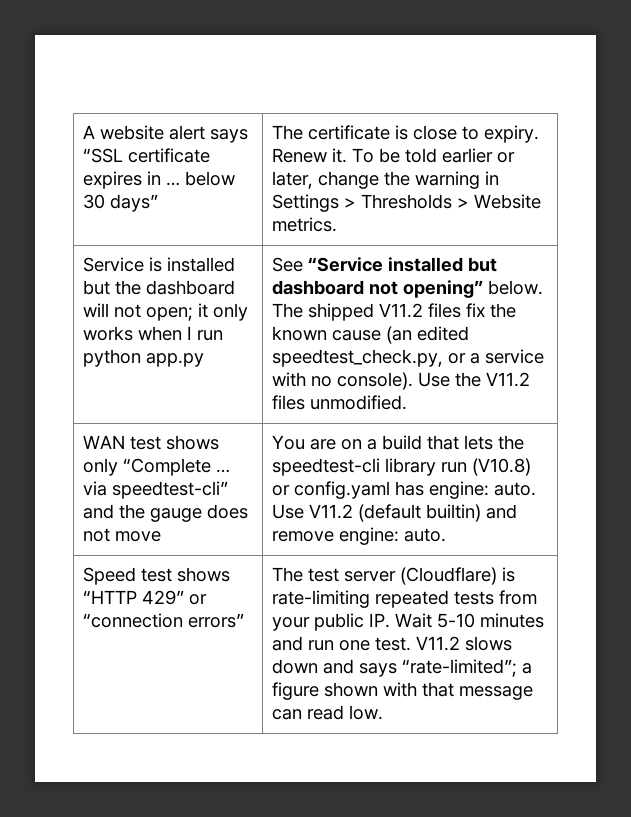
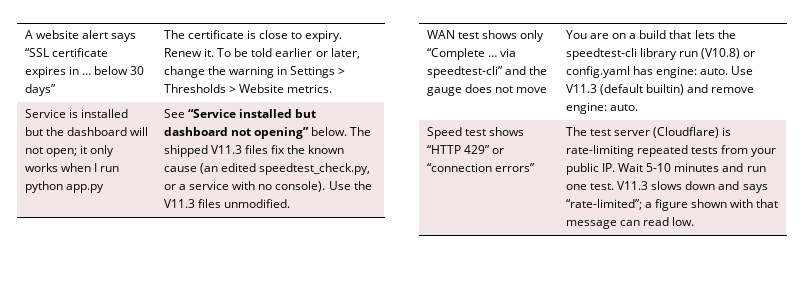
[378,303,423,318] V11.2 -> [210,145,242,154] V11.3
[485,372,530,387] V11.2 -> [163,199,195,208] V11.3
[308,504,353,519] V11.2 -> [565,84,597,93] V11.3
[415,636,460,651] V11.2 -> [617,181,649,190] V11.3

